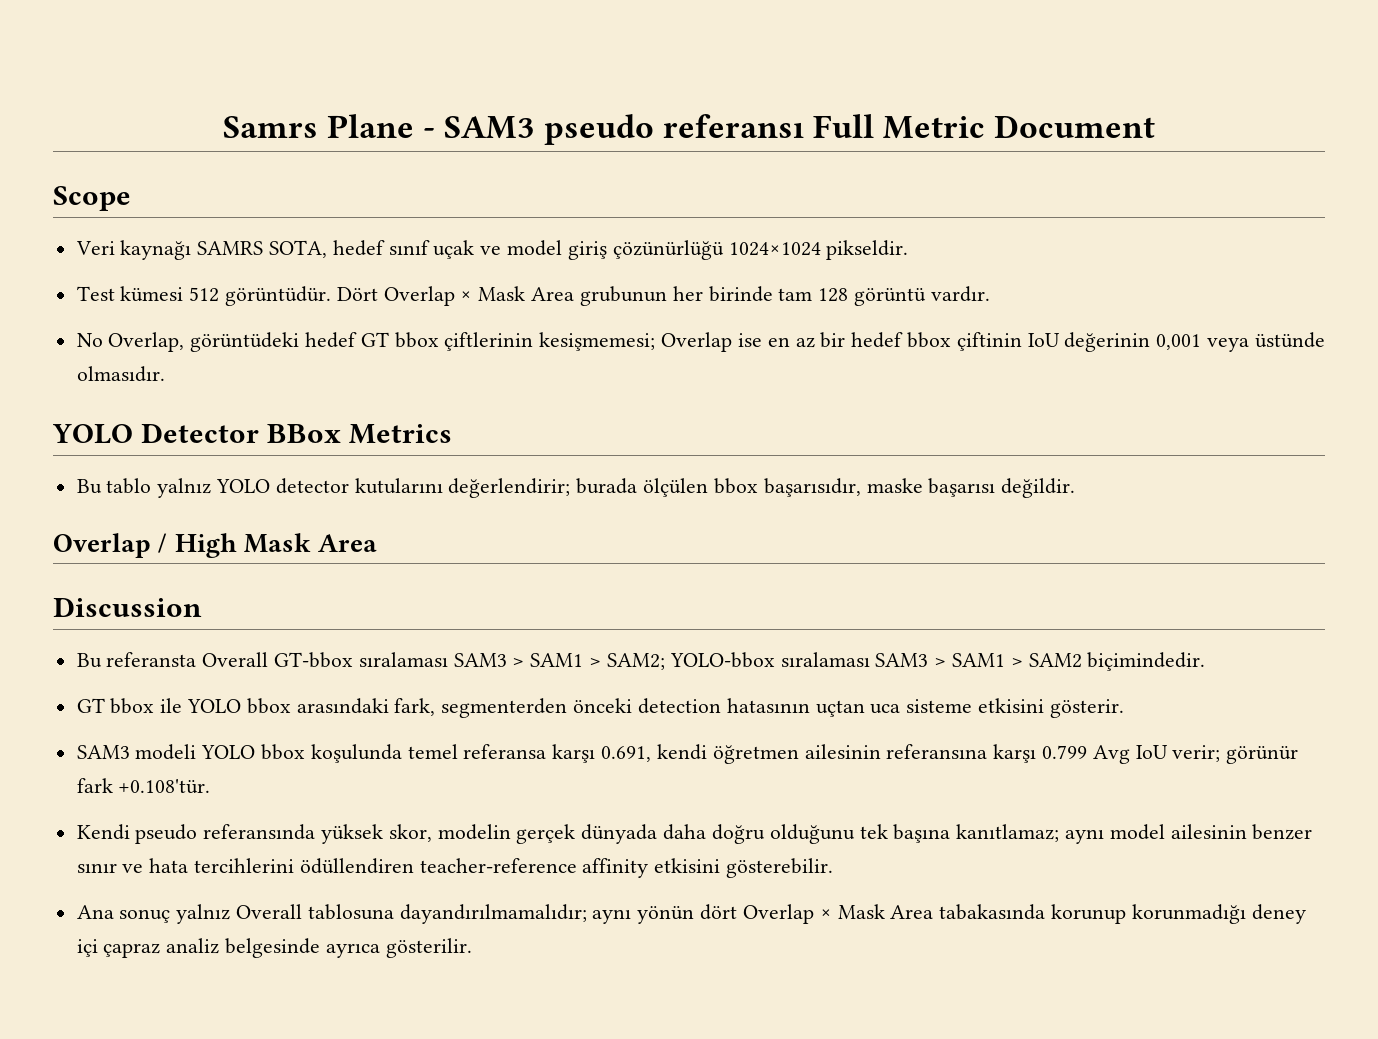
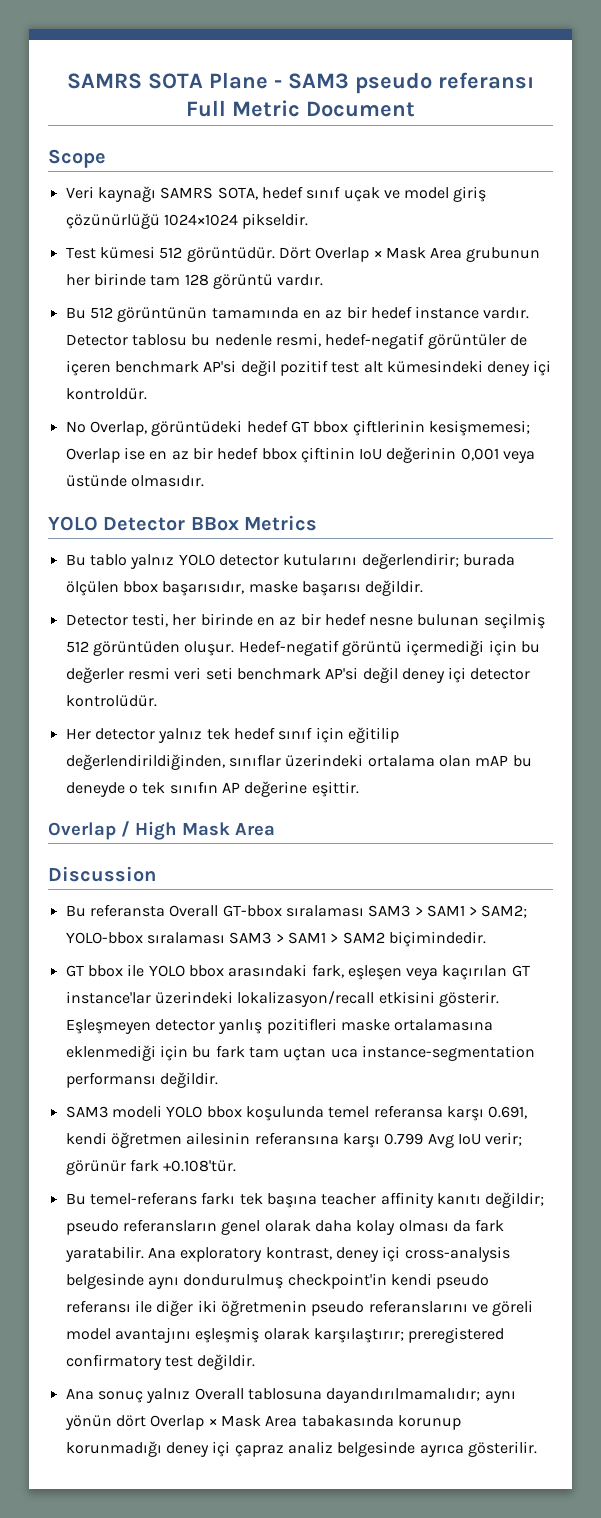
[222,116,318,138] Samrs -> [67,73,203,89] SAMRS SOTA
(990, 294) none -> [65,306,530,322] [65,333,527,349] [65,360,552,376] [65,388,147,400] // Bu 512 görüntünün tamamında en az bir hedef instance vardır. Detector tablosu bu nedenle resmi, hedef-negatif görüntüler de içeren benchmark AP'si değil pozitif test alt kümesindeki deney içi kontroldür.
(1076, 488) none -> [65,613,545,629] [65,640,540,656] [65,667,531,683] [65,695,157,707] [65,727,399,743] [65,754,532,770] [65,781,359,797] // Detector testi, her birinde en az bir hedef nesne bulunan seçilmiş 512 görüntüden oluşur. Hedef-negatif görüntü içermediği için bu değerler resmi veri seti benchmark AP'si değil deney içi detector kontrolüdür. // Her detector yalnız tek hedef sınıf için eğitilip değerlendirildiğinden, sınıflar üzerindeki ortalama olan mAP bu deneyde o tek sınıfın AP değerine eşittir.
[441,698,1124,718] segmenterden önceki detection hatasının uçtan uca sisteme etkisini gösterir. -> [347,965,530,980] [65,991,499,1007] [65,1018,494,1034] [65,1045,535,1061] [65,1072,218,1088] eşleşen veya kaçırılan GT instance'lar üzerindeki lokalizasyon/recall etkisini gösterir. Eşleşmeyen detector yanlış pozitifleri maske ortalamasına eklenmediği için bu fark tam uçtan uca instance-segmentation performansı değildir.
[76,824,1313,844] [76,858,834,878] Kendi pseudo referansında yüksek skor, modelin gerçek dünyada daha doğru olduğunu tek başına kanıtlamaz; aynı model ailesinin benzer sınır ve hata tercihlerini ödüllendiren teacher-reference affinity etkisini gösterebilir. -> [65,1192,545,1208] [65,1219,505,1235] [64,1246,510,1262] [65,1273,490,1289] [65,1300,534,1316] [65,1327,505,1343] [65,1354,256,1370] Bu temel-referans farkı tek başına teacher affinity kanıtı değildir; pseudo referansların genel olarak daha kolay olması da fark yaratabilir. Ana exploratory kontrast, deney içi cross-analysis belgesinde aynı dondurulmuş checkpoint'in kendi pseudo referansı ile diğer iki öğretmenin pseudo referanslarını ve göreli model avantajını eşleşmiş olarak karşılaştırır; preregistered confirmatory test değildir.

